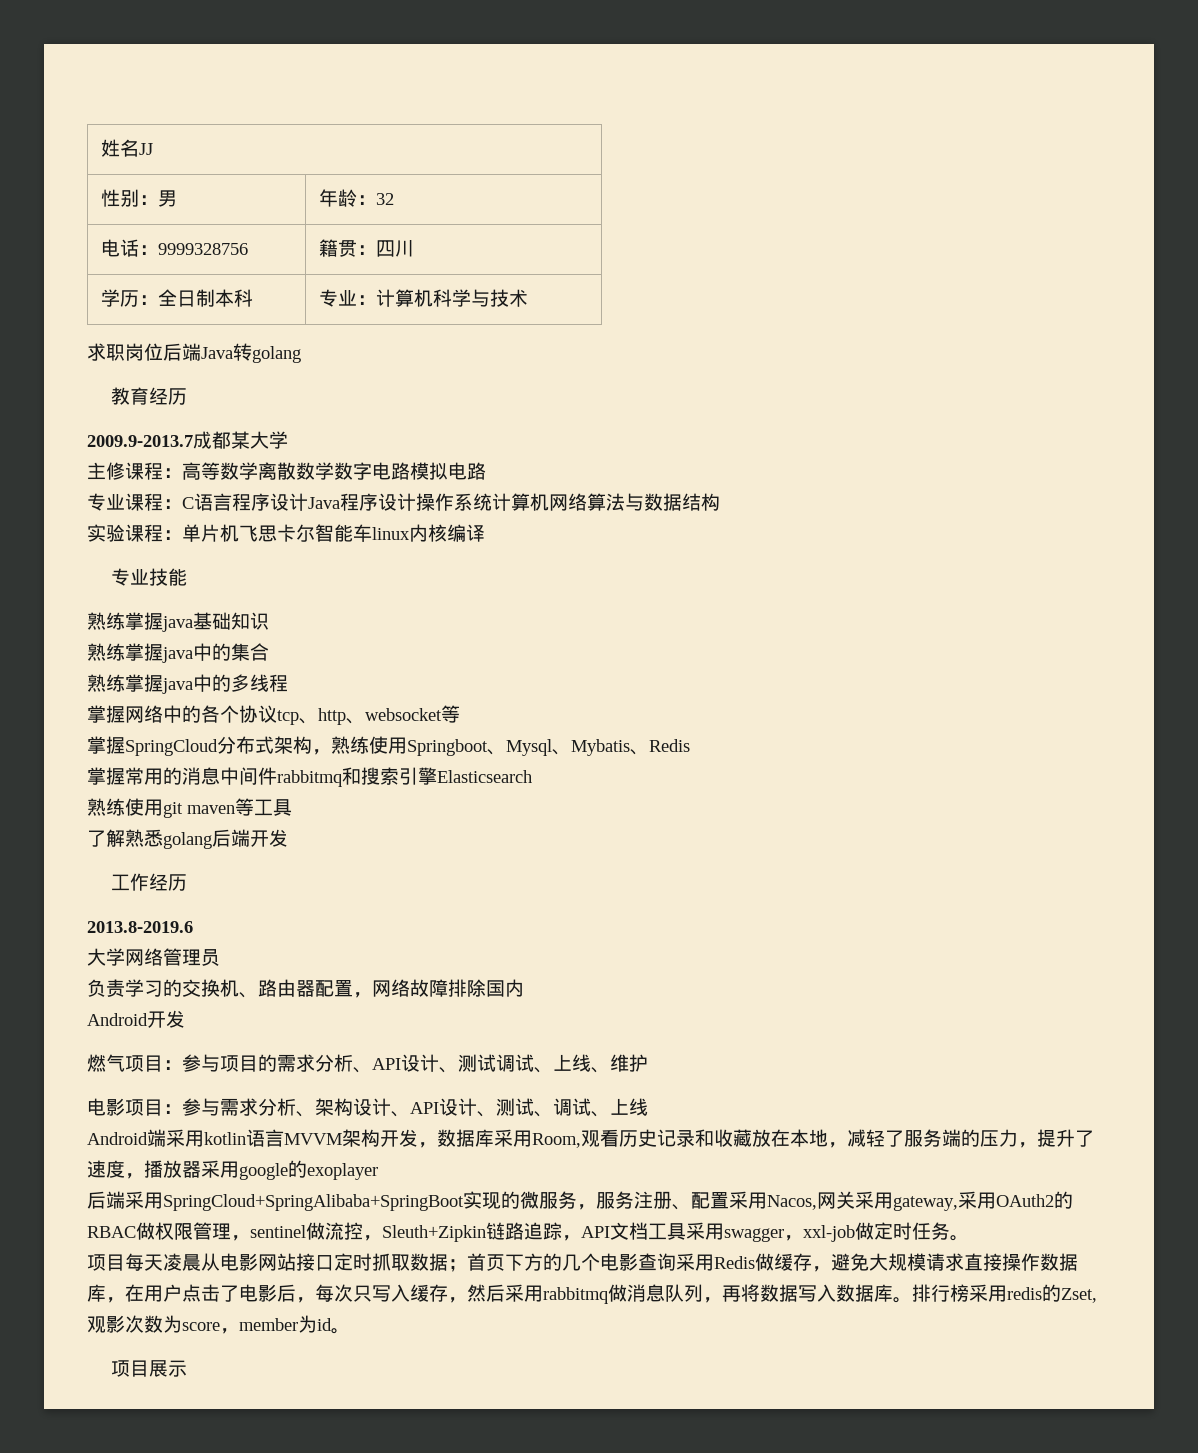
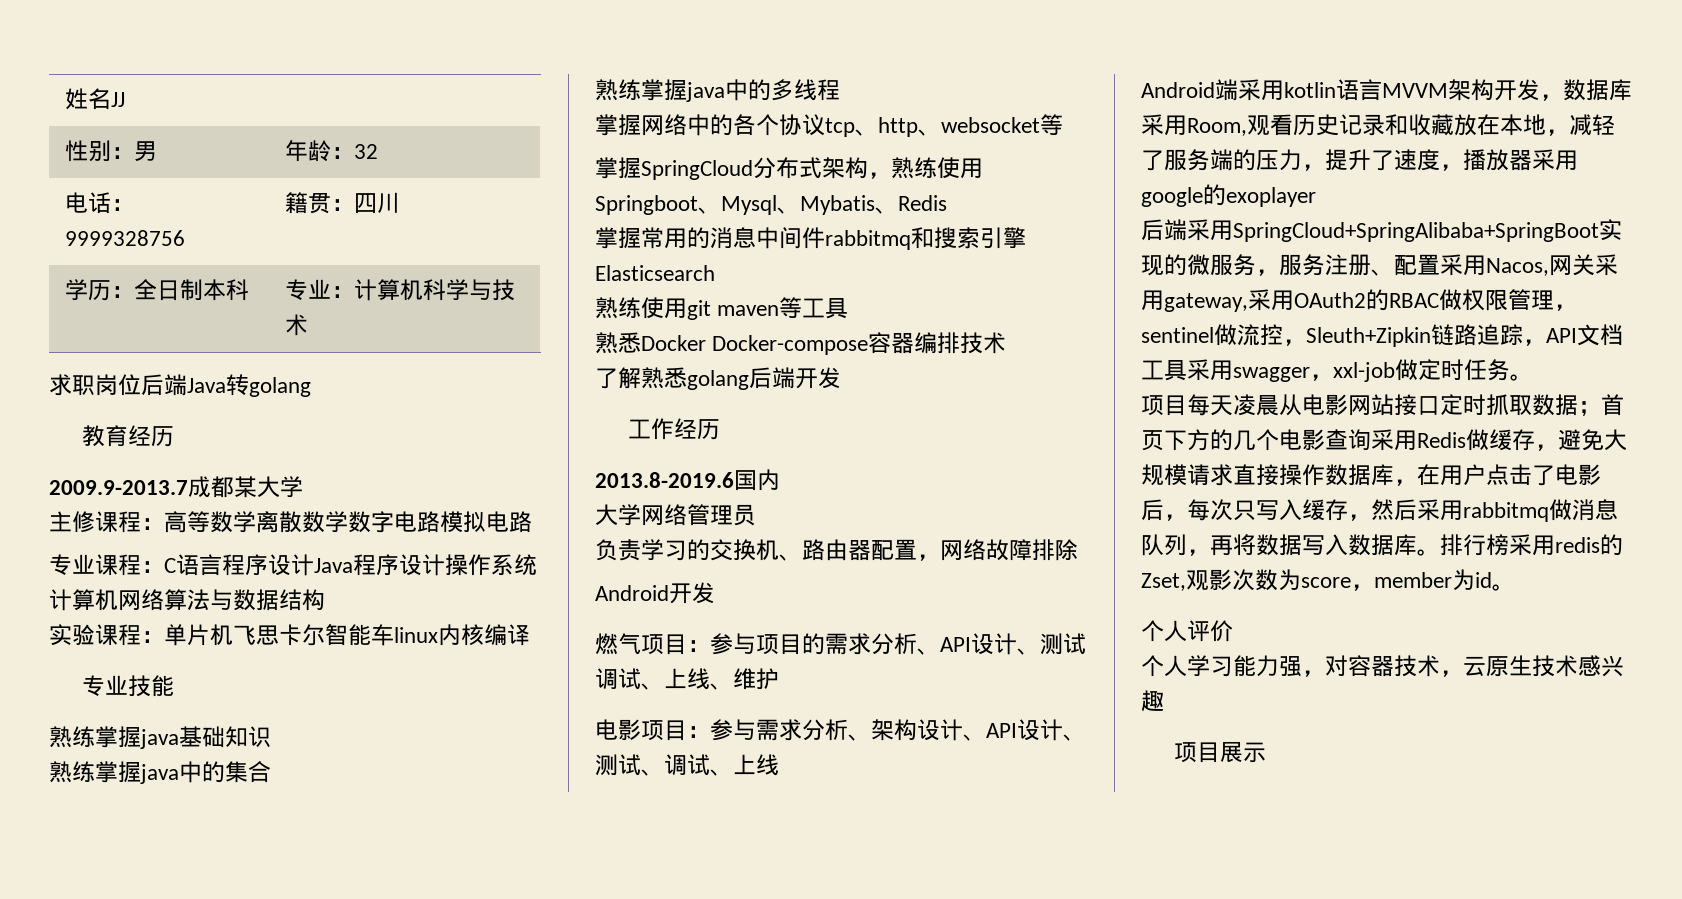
(292, 807) none -> [595,332,1007,355] // 熟悉Docker Docker-compose容器编排技术
(193, 927) none -> [734,469,780,491] 国内
[486,979,524,997] 国内 -> (1078, 550) none
(350, 1331) none -> [1141,620,1233,642] [1141,655,1624,677] [1141,690,1164,712] // 个人评价 // 个人学习能力强，对容器技术，云原生技术感兴趣

